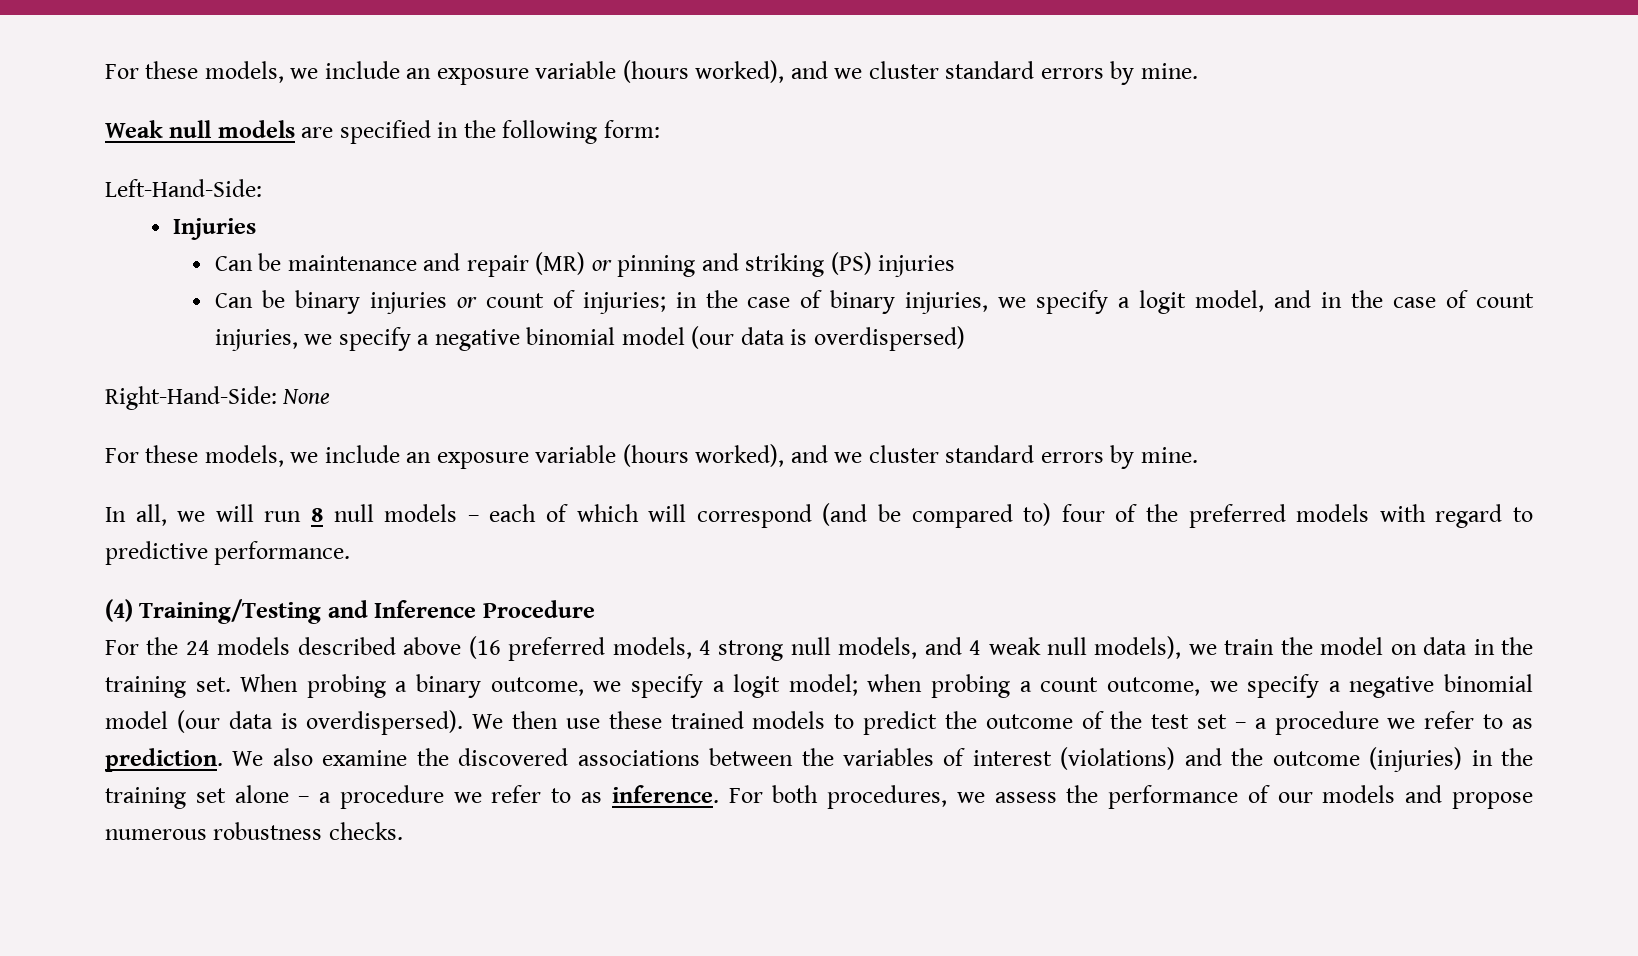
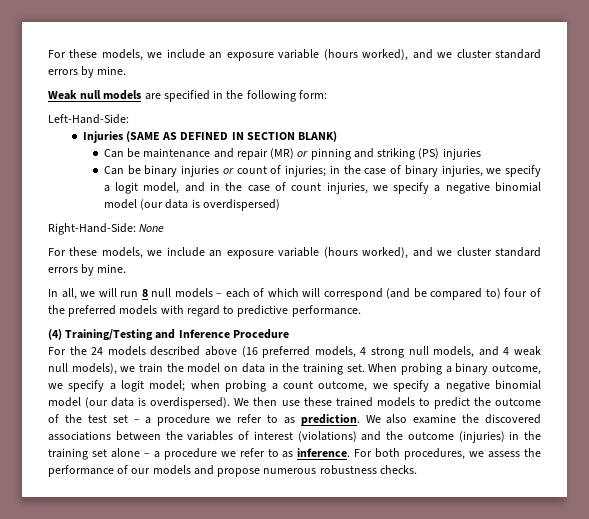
(257, 229) none -> [125,131,337,142] (SAME AS DEFINED IN SECTION BLANK)

